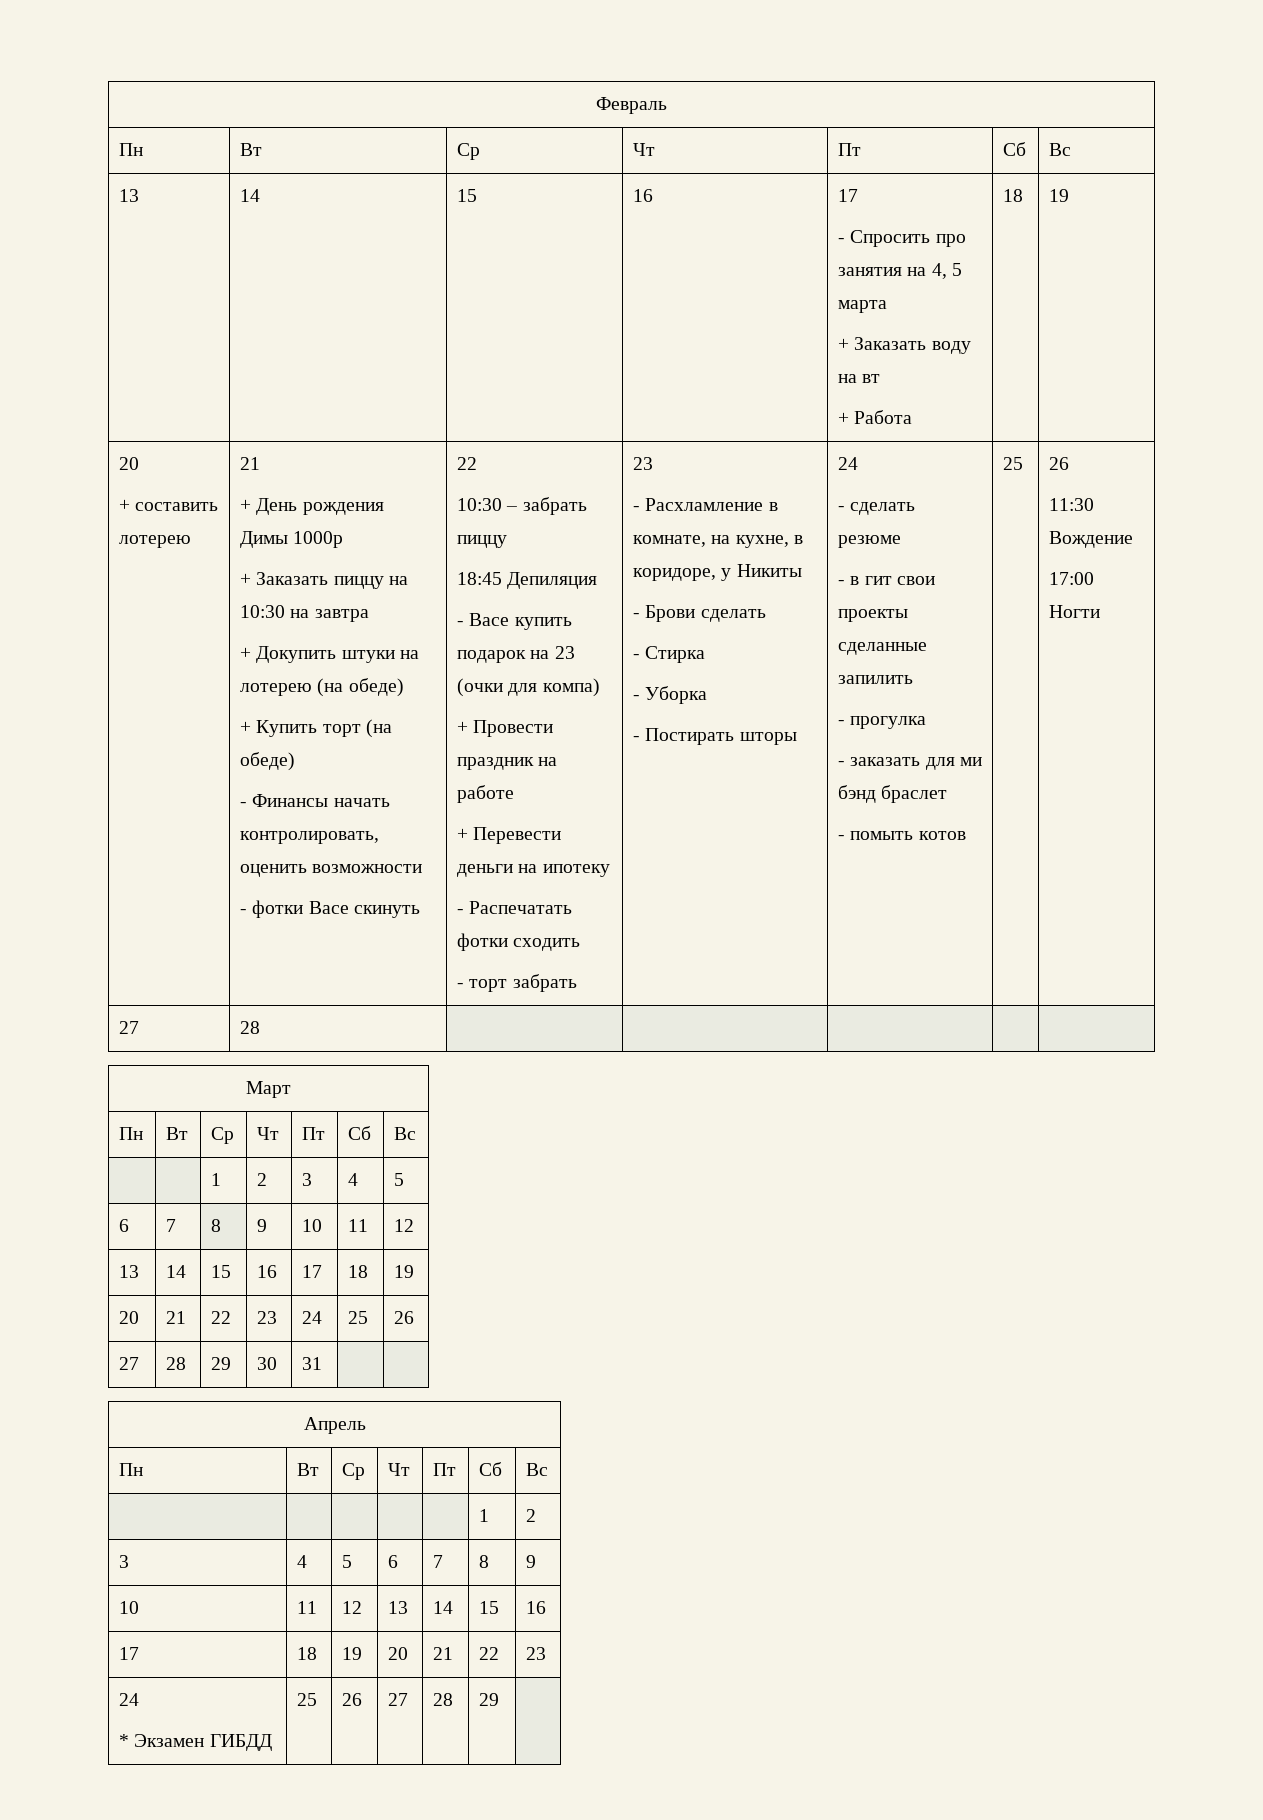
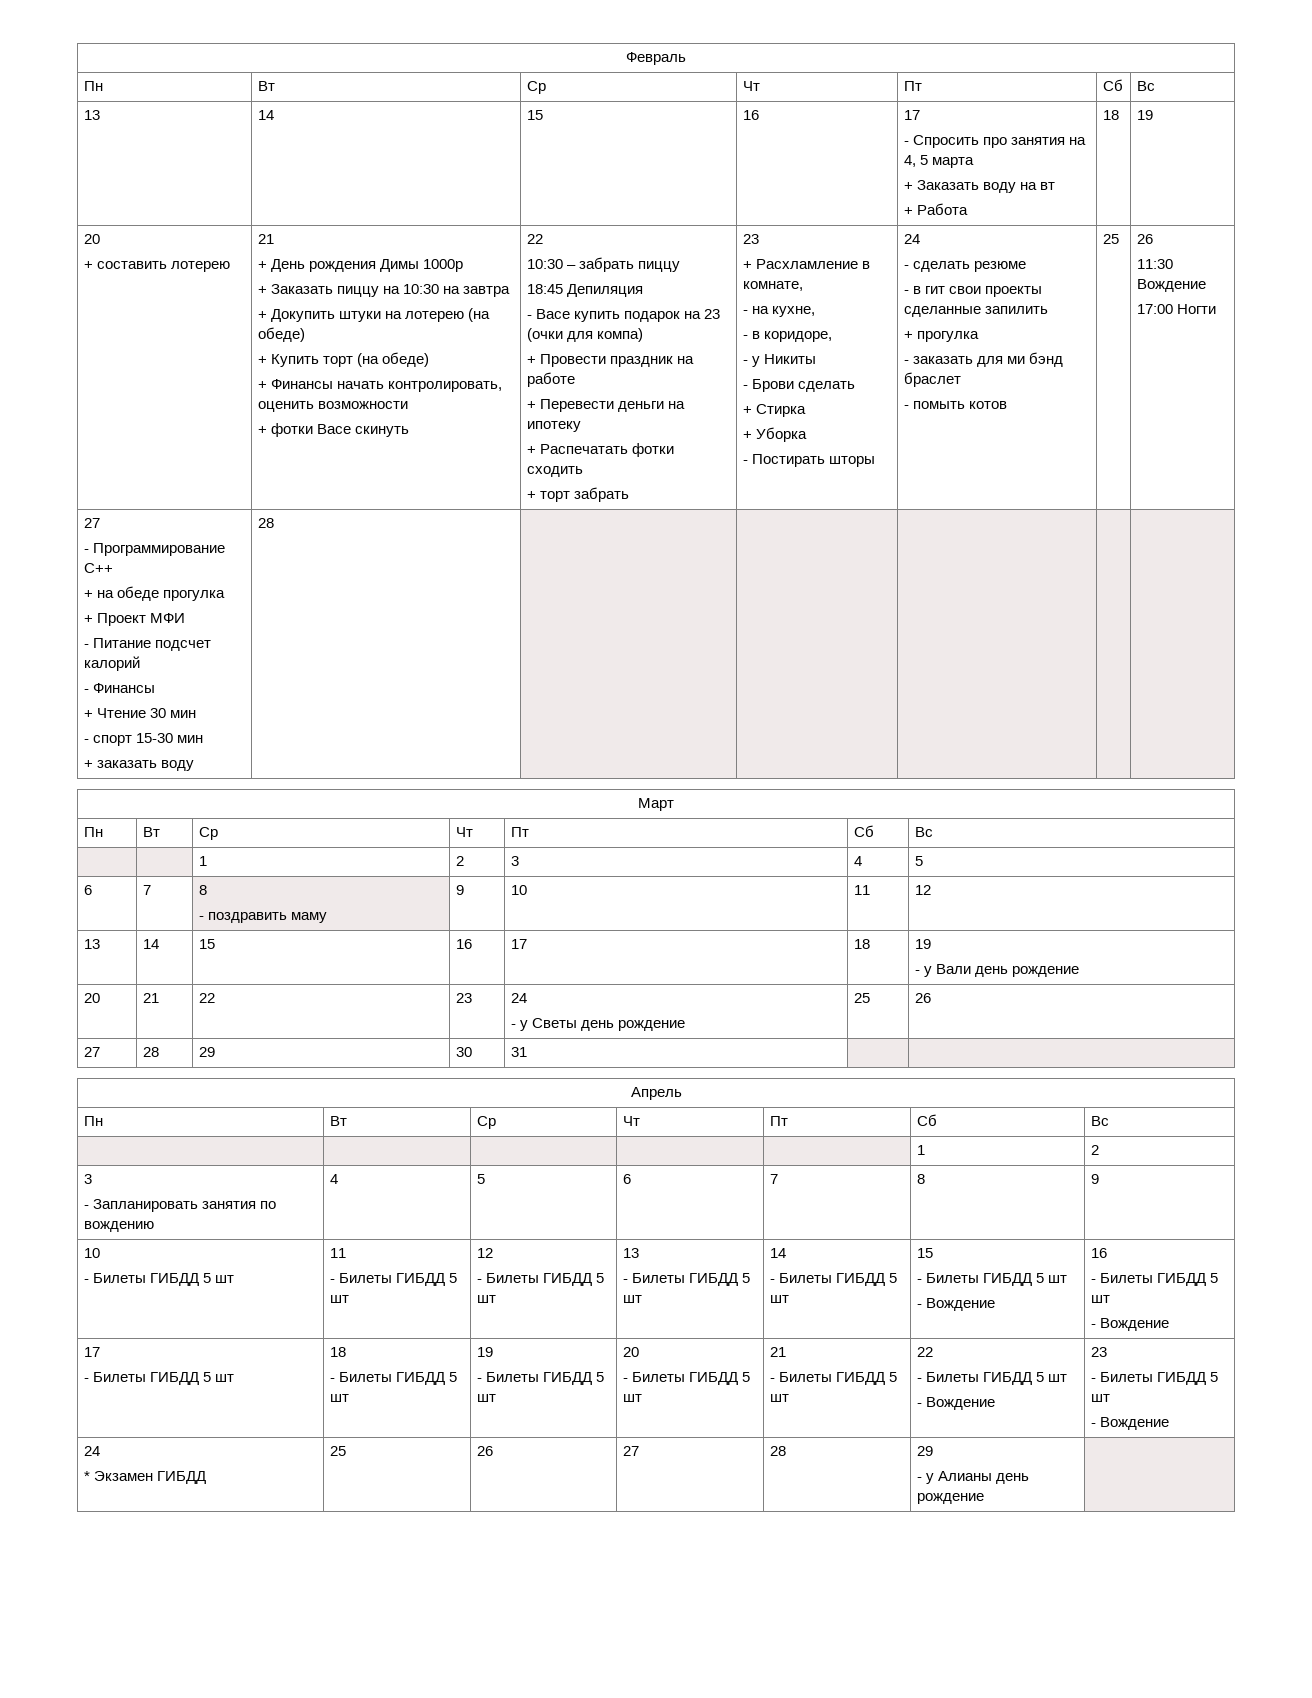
[240,802,248,807] - -> [257,381,267,389] +
[240,909,248,914] - -> [257,426,267,434] +
[457,909,465,914] - -> [526,446,536,454] +
[457,983,465,988] - -> [526,491,536,499] +
[633,506,641,511] - -> [742,261,752,269] +
(707, 541) none -> [742,310,748,314] // -
(789, 541) none -> [742,335,748,339] // -
(717, 574) none -> [742,360,748,364] // -
[633,654,641,659] - -> [742,406,752,414] +
[633,695,641,700] - -> [742,431,752,439] +
[838,720,846,725] - -> [903,331,913,339] +
(140, 1027) none -> [83,543,225,556] [83,563,113,573] [83,586,225,601] [83,613,185,626] [83,638,211,651] [83,656,140,671] [83,683,155,693] [83,708,196,718] [83,733,203,746] [83,760,194,771] // - Программирование С++ // + на обеде прогулка // + Проект МФИ // - Питание подсчет калорий // - Финансы // + Чтение 30 мин // - спорт 15-30 мин // + заказать воду
(222, 1225) none -> [198,912,327,923] // - поздравить маму
(415, 1271) none -> [914,964,1079,977] // - у Вали день рождение
(323, 1317) none -> [510,1018,685,1031] // - у Светы день рождение
(130, 1561) none -> [83,1199,276,1212] [83,1221,154,1232] // - Запланировать занятия по вождению
[297,1601,318,1614] [342,1601,363,1614] [388,1601,409,1614] [433,1601,454,1614] [479,1601,500,1614] [526,1601,547,1614] [119,1647,140,1660] [297,1647,318,1660] [342,1647,363,1660] [388,1647,409,1660] [433,1647,454,1660] [479,1647,500,1660] [526,1647,547,1660] | 11 | 12 | 13 | 14 | 15 | 16 // 17 | 18 | 19 | 20 | 21 | 22 | 23 -> [83,1273,234,1286] [329,1248,346,1258] [329,1273,457,1286] [329,1295,349,1303] [476,1248,493,1258] [476,1273,604,1286] [476,1295,496,1303] [622,1248,639,1258] [622,1273,750,1286] [622,1295,642,1303] [769,1248,786,1258] [769,1273,897,1286] [769,1295,789,1303] [916,1248,933,1258] [916,1273,1067,1286] [916,1298,995,1311] [1090,1248,1107,1258] [1090,1273,1218,1286] [1090,1295,1110,1303] [1090,1318,1169,1331] [83,1347,100,1357] [83,1372,234,1385] [329,1347,346,1357] [329,1372,457,1385] [329,1394,349,1402] [476,1347,493,1357] [476,1372,604,1385] [476,1394,496,1402] [622,1347,639,1357] [622,1372,750,1385] [622,1394,642,1402] [769,1347,786,1357] [769,1372,897,1385] [769,1394,789,1402] [916,1347,933,1357] [916,1372,1067,1385] [916,1397,995,1410] [1090,1347,1107,1357] [1090,1372,1218,1385] [1090,1394,1110,1402] [1090,1417,1169,1430] // - Билеты ГИБДД 5 шт | 11 // - Билеты ГИБДД 5 шт | 12 // - Билеты ГИБДД 5 шт | 13 // - Билеты ГИБДД 5 шт | 14 // - Билеты ГИБДД 5 шт | 15 // - Билеты ГИБДД 5 шт // - Вождение | 16 // - Билеты ГИБДД 5 шт // - Вождение // 17 // - Билеты ГИБДД 5 шт | 18 // - Билеты ГИБДД 5 шт | 19 // - Билеты ГИБДД 5 шт | 20 // - Билеты ГИБДД 5 шт | 21 // - Билеты ГИБДД 5 шт | 22 // - Билеты ГИБДД 5 шт // - Вождение | 23 // - Билеты ГИБДД 5 шт // - Вождение
(500, 1699) none -> [916,1471,1029,1484] [916,1493,984,1504] // - у Алианы день рождение

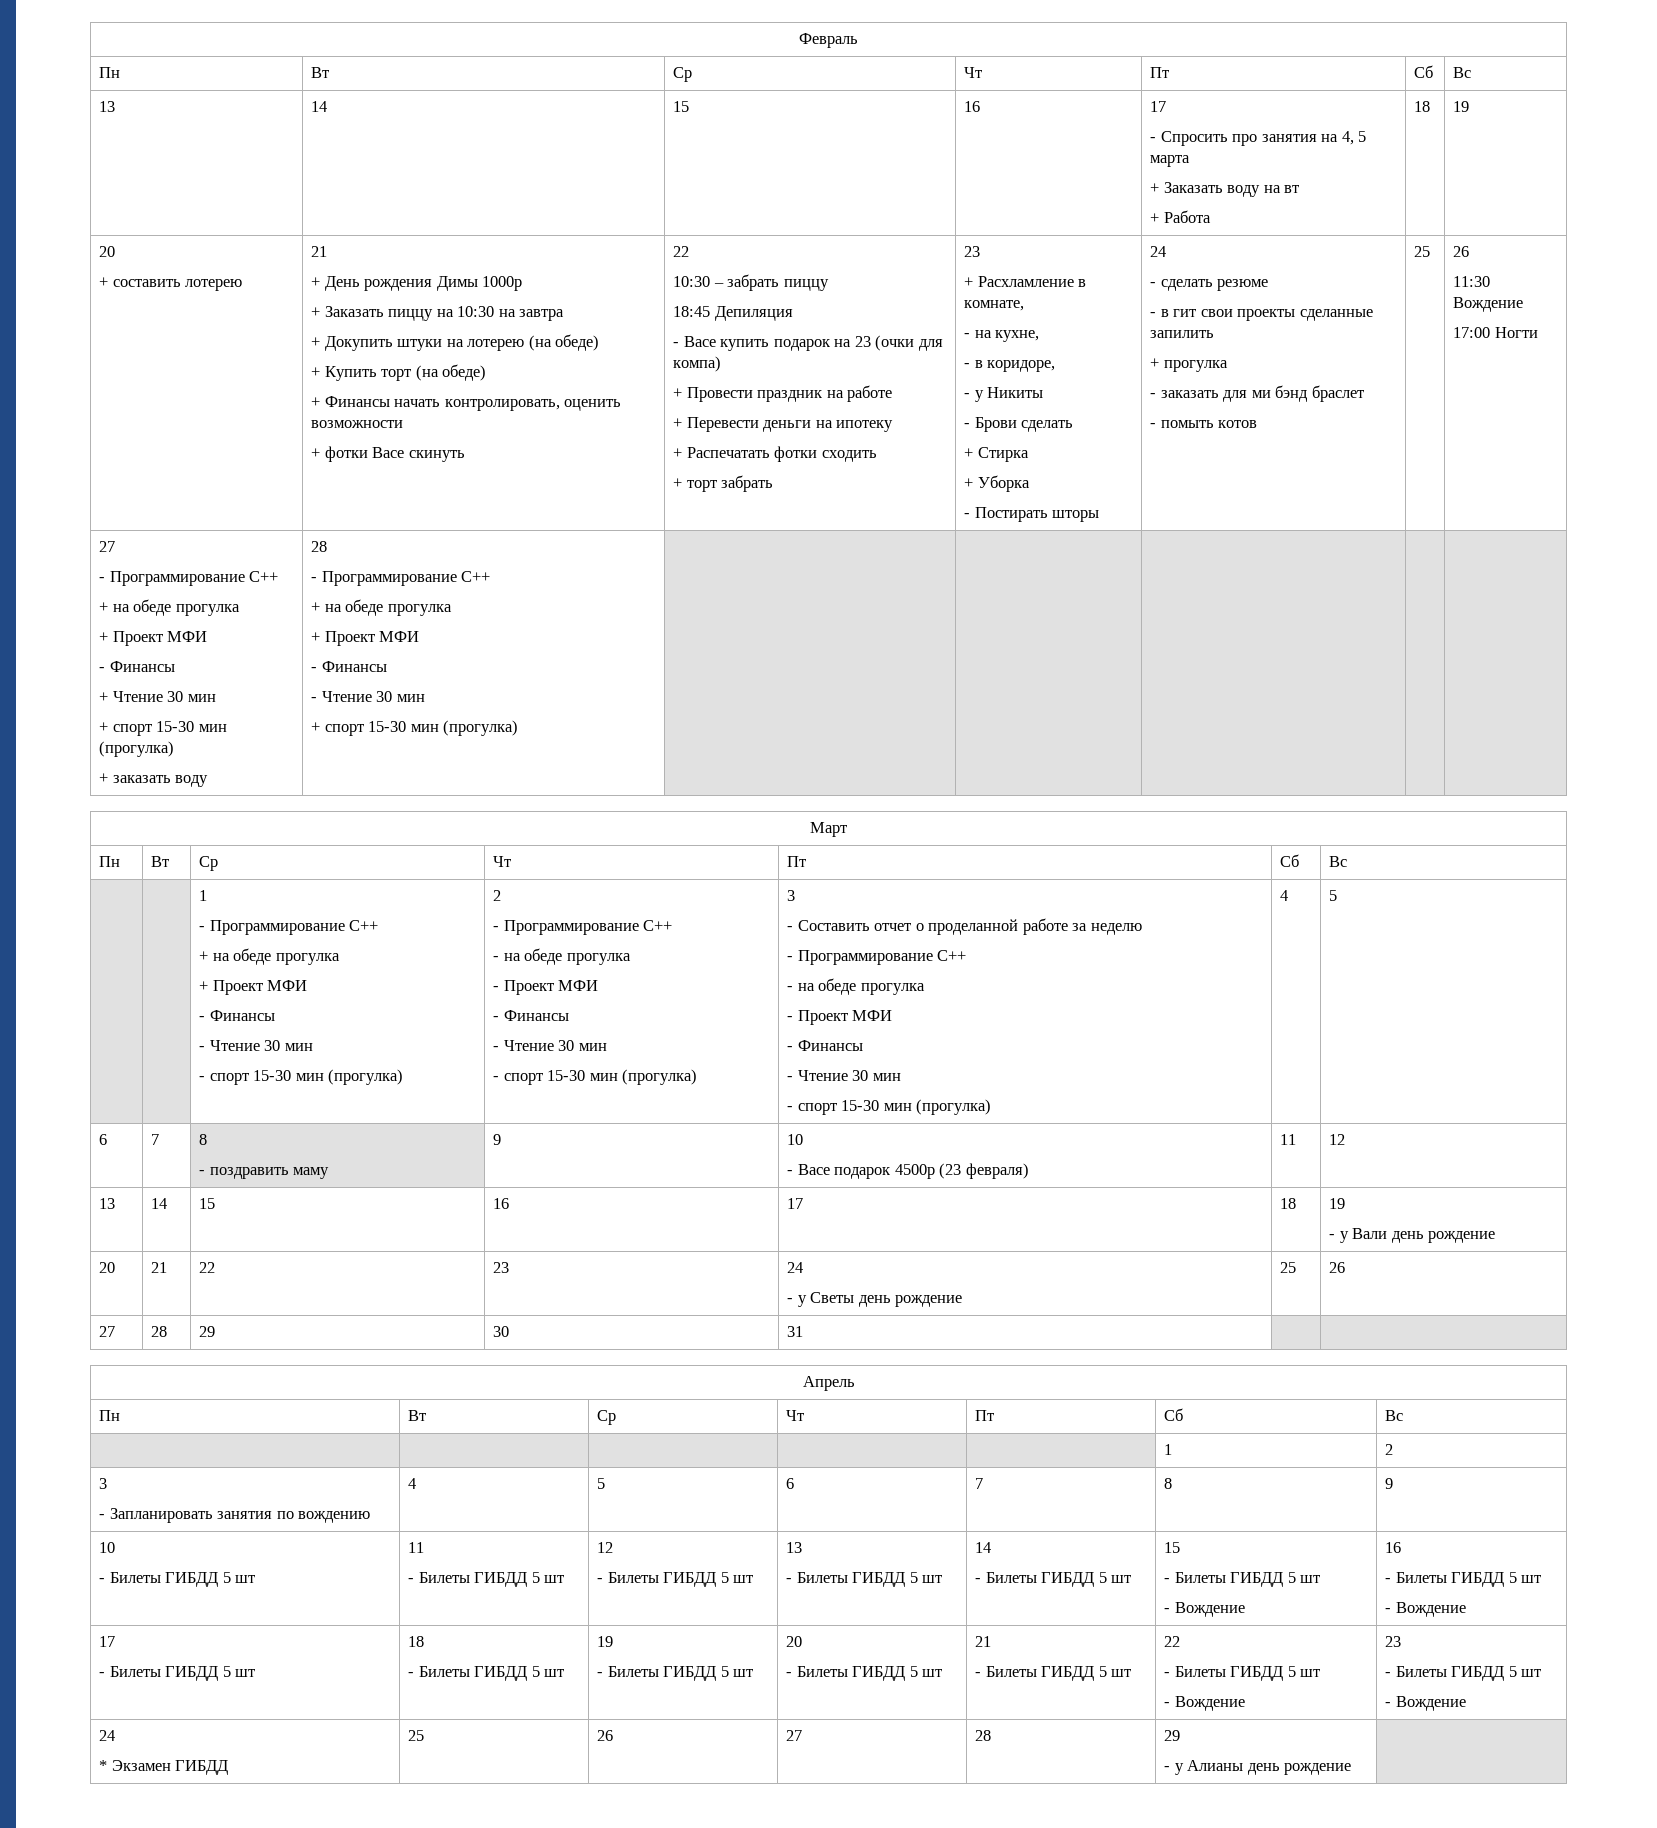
[83,638,211,651] [83,656,140,671] // - Питание подсчет калорий -> (208, 636) none
[83,733,203,746] - спорт 15-30 мин -> [99,721,227,736] [99,741,175,757] + спорт 15-30 мин (прогулка)
(274, 523) none -> [311,571,491,586] [311,599,452,616] [311,631,420,646] [311,661,387,672] [311,691,425,702] [311,720,519,736] // - Программирование С++ // + на обеде прогулка // + Проект МФИ // - Финансы // - Чтение 30 мин // + спорт 15-30 мин (прогулка)
[455,856,464,866] [510,856,519,866] | 2 | 3 -> [199,920,379,935] [199,948,340,965] [199,980,308,995] [199,1010,275,1021] [199,1040,313,1051] [199,1069,404,1085] [493,890,502,901] [493,920,673,935] [493,948,631,965] [493,980,599,995] [493,1010,569,1021] [493,1040,607,1051] [493,1069,698,1085] [787,890,796,901] [787,918,1142,935] [787,950,967,965] [787,978,925,995] [787,1010,893,1025] [787,1040,863,1051] [787,1070,901,1081] [787,1099,992,1115] // - Программирование С++ // + на обеде прогулка // + Проект МФИ // - Финансы // - Чтение 30 мин // - спорт 15-30 мин (прогулка) | 2 // - Программирование С++ // - на обеде прогулка // - Проект МФИ // - Финансы // - Чтение 30 мин // - спорт 15-30 мин (прогулка) | 3 // - Составить отчет о проделанной работе за неделю // - Программирование С++ // - на обеде прогулка // - Проект МФИ // - Финансы // - Чтение 30 мин // - спорт 15-30 мин (прогулка)
(527, 890) none -> [787,1163,1029,1179] // - Васе подарок 4500р (23 февраля)

